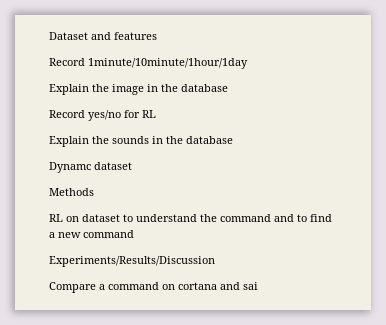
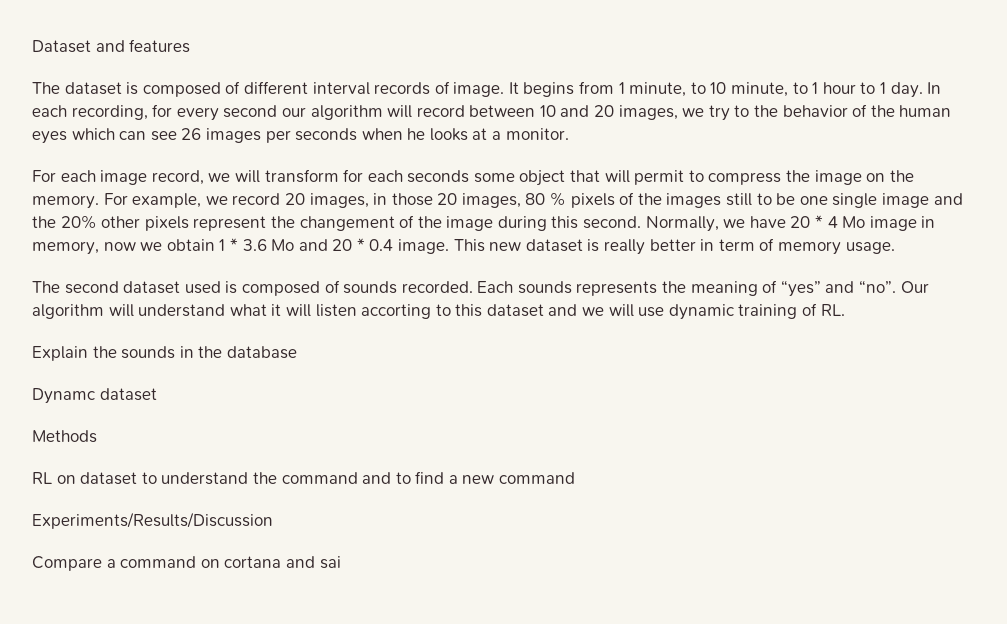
[49,58,248,69] [49,84,228,95] [49,110,156,121] Record 1minute/10minute/1hour/1day // Explain the image in the database // Record yes/no for RL -> [32,81,942,98] [32,104,952,121] [32,128,569,144] [32,169,914,186] [32,192,963,209] [32,215,936,232] [32,238,895,255] [32,280,929,297] [32,303,845,320] The dataset is composed of different interval records of image. It begins from 1 minute, to 10 minute, to 1 hour to 1 day. In each recording, for every second our algorithm will record between 10 and 20 images, we try to the behavior of the human eyes which can see 26 images per seconds when he looks at a monitor. // For each image record, we will transform for each seconds some object that will permit to compress the image on the memory. For example, we record 20 images, in those 20 images, 80 % pixels of the images still to be one single image and the 20% other pixels represent the changement of the image during this second. Normally, we have 20 * 4 Mo image in memory, now we obtain 1 * 3.6 Mo and 20 * 0.4 image. This new dataset is really better in term of memory usage. // The second dataset used is composed of sounds recorded. Each sounds represents the meaning of “yes” and “no”. Our algorithm will understand what it will listen accorting to this dataset and we will use dynamic training of RL.

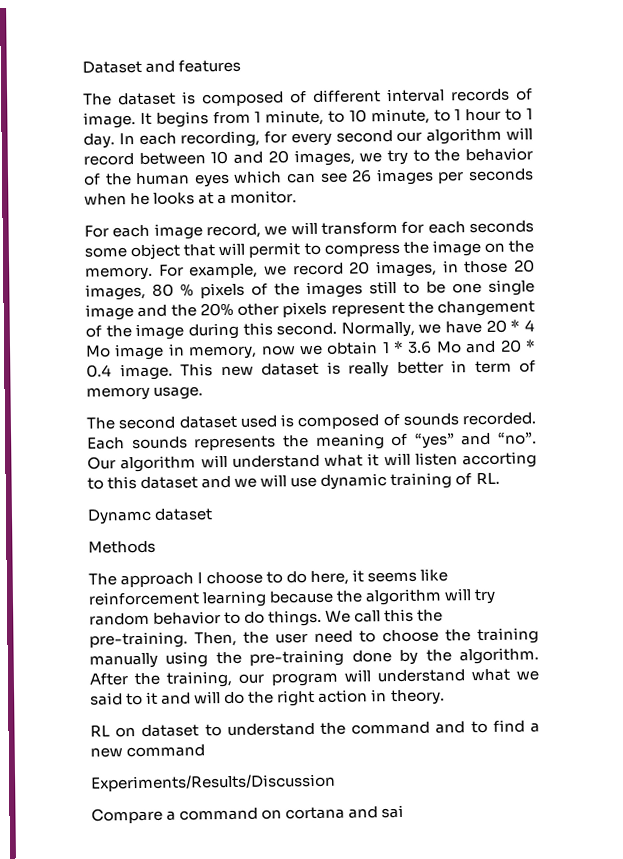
[32,346,297,361] [32,388,157,404] [32,430,97,443] Explain the sounds in the database // Dynamc dataset // Methods -> [87,508,214,525] [88,540,156,554] [88,568,449,588] [88,588,497,608] [89,608,444,627] [89,627,539,649] [89,647,539,669] [89,668,539,688] [90,689,445,707] Dynamc dataset // Methods // The approach I choose to do here, it seems like reinforcement learning because the algorithm will try random behavior to do things. We call this the pre-training. Then, the user need to choose the training manually using the pre-training done by the algorithm. After the training, our program will understand what we said to it and will do the right action in theory.

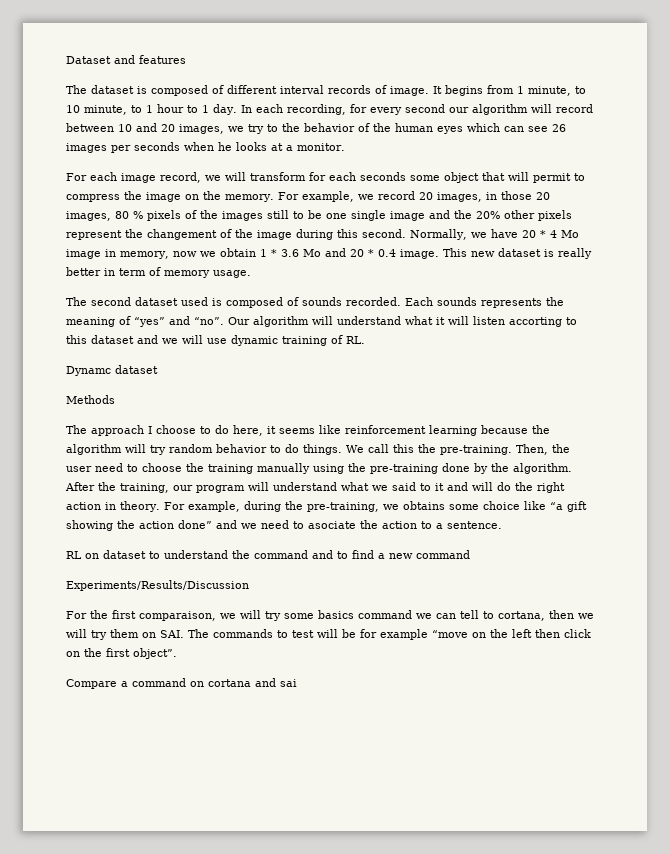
(445, 697) none -> [163,501,587,512] [66,520,502,531] For example, during the pre-training, we obtains some choice like “a gift showing the action done” and we need to asociate the action to a sentence.
(336, 782) none -> [66,610,594,621] [66,629,591,640] [66,648,177,659] // For the first comparaison, we will try some basics command we can tell to cortana, then we will try them on SAI. The commands to test will be for example “move on the left then click on the first object”.

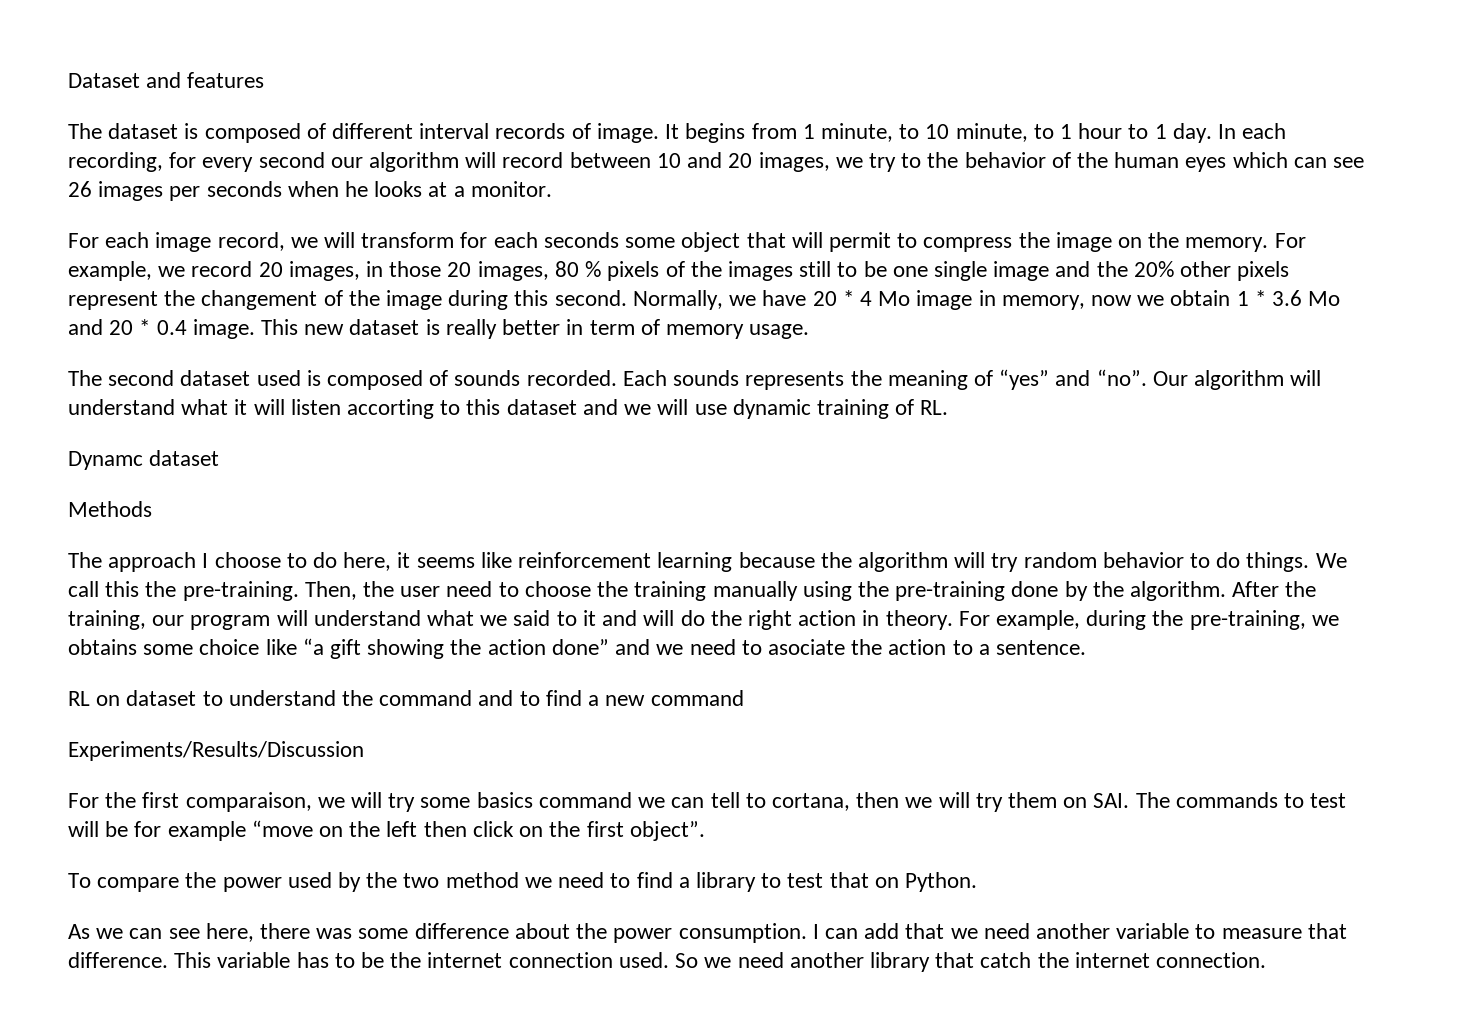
[66,678,297,689] Compare a command on cortana and sai -> [68,872,977,892] [68,923,1347,943] [68,952,1266,972] To compare the power used by the two method we need to find a library to test that on Python. // As we can see here, there was some difference about the power consumption. I can add that we need another variable to measure that difference. This variable has to be the internet connection used. So we need another library that catch the internet connection.

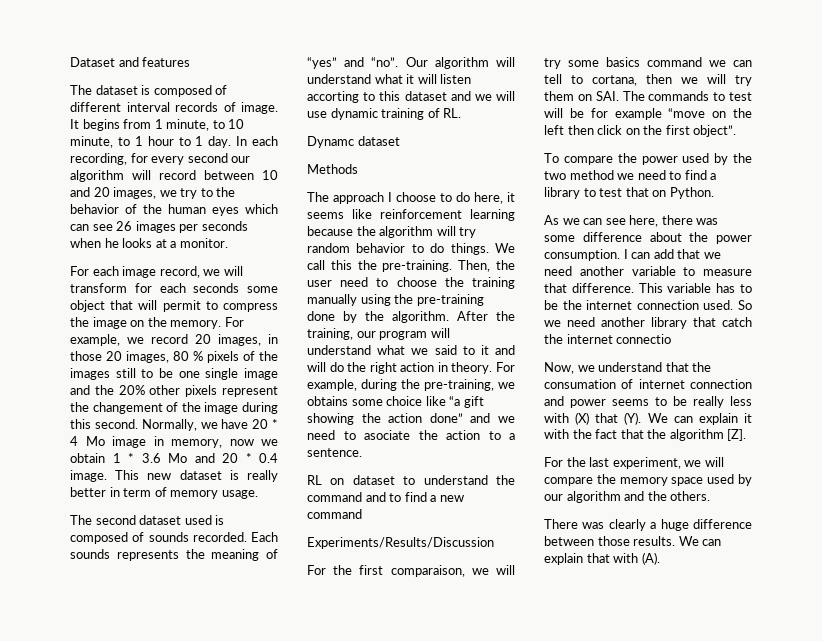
[1155,952,1266,968] connection. -> [616,334,672,344] [544,362,712,374] [544,379,752,389] [544,396,752,408] [544,412,752,425] [544,429,747,441] [544,457,724,469] [544,474,752,486] [544,491,711,503] [544,519,752,531] [544,536,722,546] [544,552,660,565] connectio // Now, we understand that the consumation of internet connection and power seems to be really less with (X) that (Y). We can explain it with the fact that the algorithm [Z]. // For the last experiment, we will compare the memory space used by our algorithm and the others. // There was clearly a huge difference between those results. We can explain that with (A).

